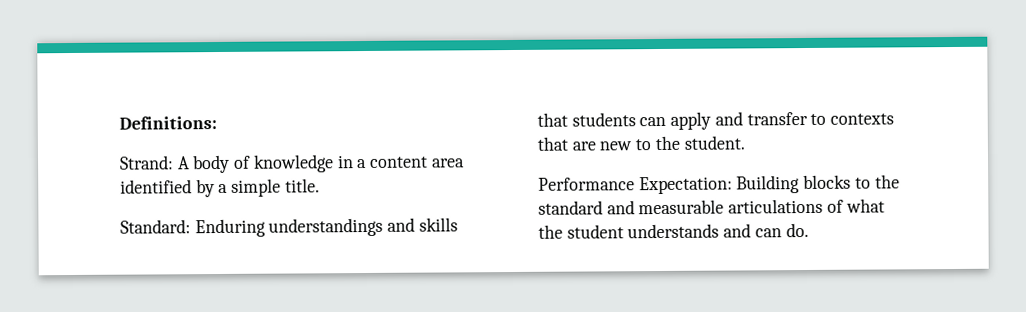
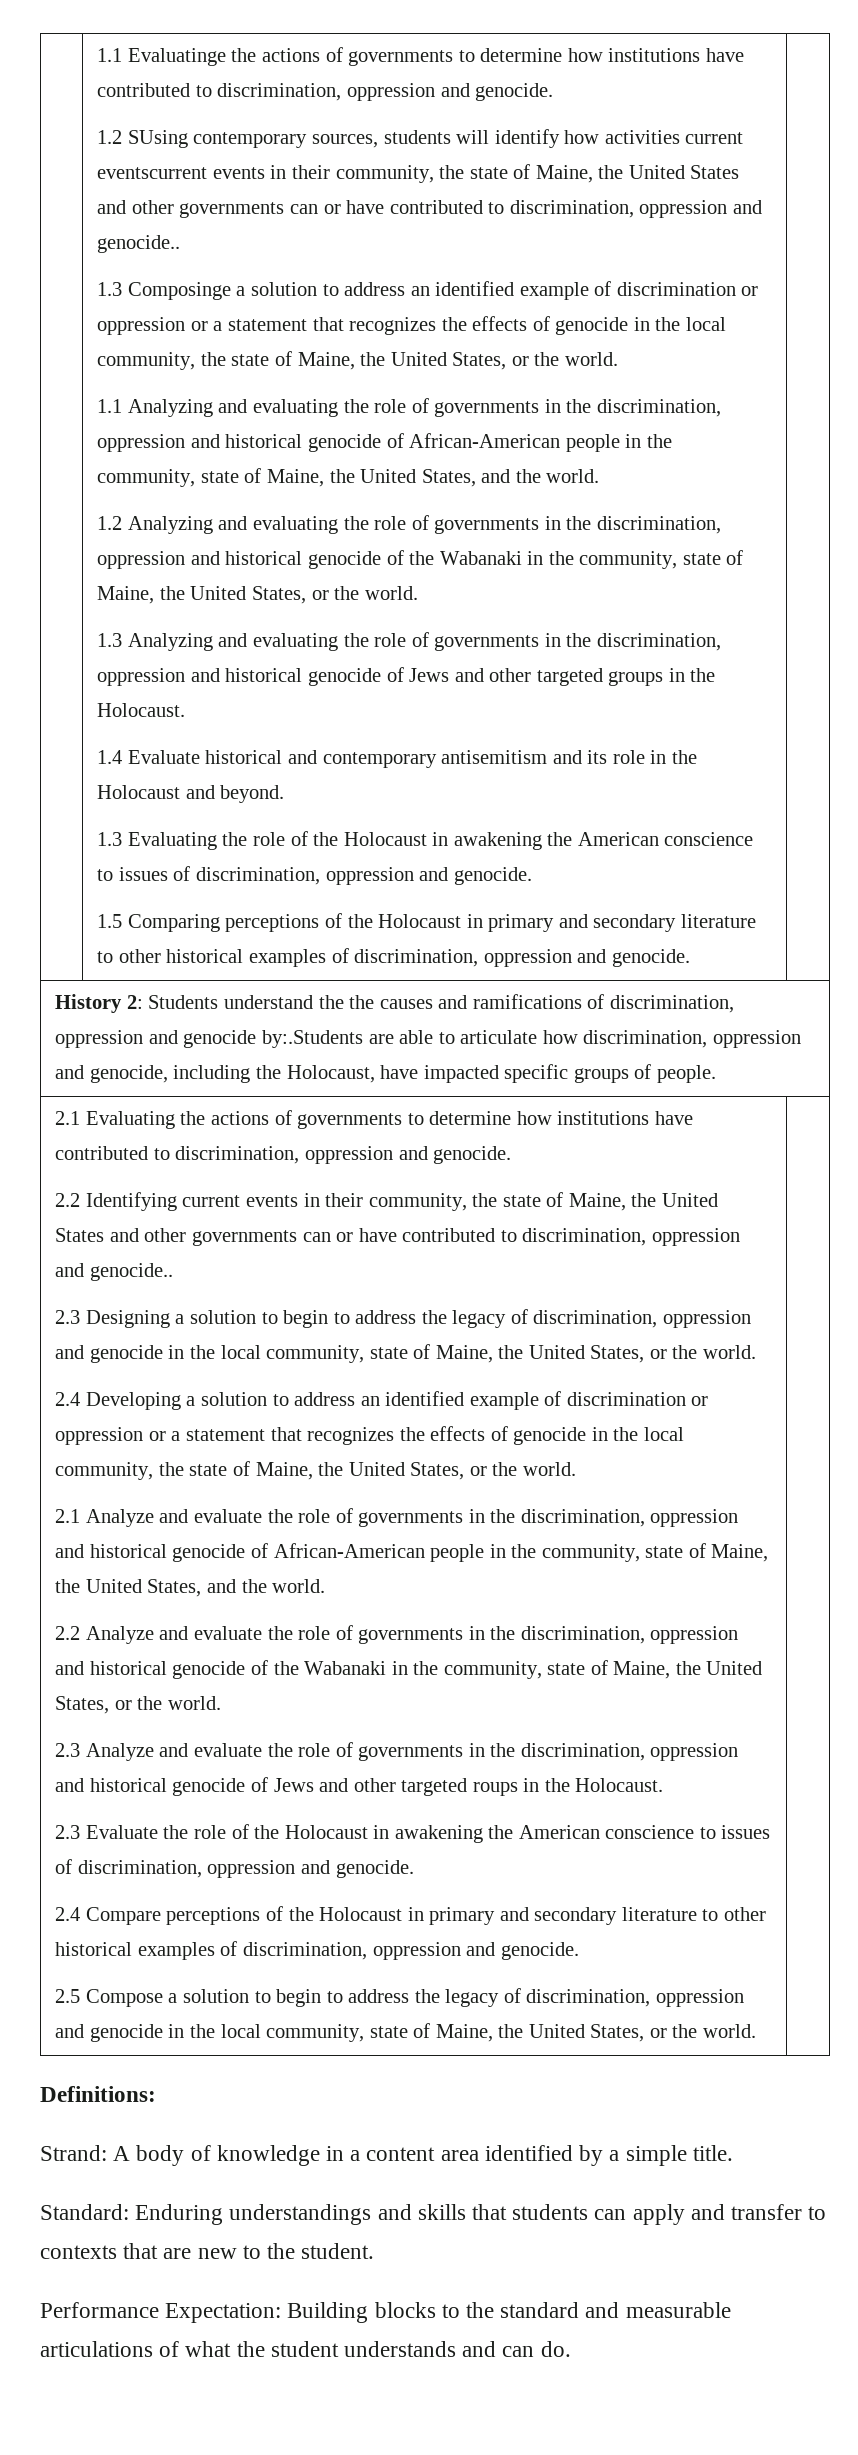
(119, 123) none -> [97,47,744,66] [97,83,554,101] [97,129,744,148] [97,164,740,183] [97,200,762,218] [97,235,181,253] [97,281,759,300] [97,316,726,335] [97,351,618,370] [97,398,721,417] [97,433,672,452] [97,468,600,487] [97,515,721,534] [97,550,744,569] [97,586,418,604] [97,632,721,651] [97,667,716,686] [97,703,186,717] [97,750,697,768] [97,785,285,803] [97,831,754,850] [97,866,532,885] [97,913,756,932] [97,948,690,967] [55,994,734,1013] [55,1030,801,1048] [55,1064,716,1083] [55,1110,693,1129] [55,1146,512,1164] [55,1192,718,1211] [55,1228,740,1246] [55,1263,173,1281] [55,1309,751,1328] [55,1344,756,1363] [55,1391,709,1410] [55,1426,684,1445] [55,1461,576,1480] [55,1508,739,1527] [55,1543,769,1562] [55,1579,326,1597] [55,1625,739,1644] [55,1660,763,1679] [55,1696,222,1714] [55,1742,739,1761] [55,1777,664,1796] [55,1824,771,1843] [55,1859,414,1878] [55,1906,766,1925] [55,1941,579,1960] [55,1988,744,2007] [55,2023,756,2042] | 1.1 Evaluatinge the actions of governments to determine how institutions have contributed to discrimination, oppression and genocide. // 1.2 SUsing contemporary sources, students will identify how activities current eventscurrent events in their community, the state of Maine, the United States and other governments can or have contributed to discrimination, oppression and genocide.. // 1.3 Composinge a solution to address an identified example of discrimination or oppression or a statement that recognizes the effects of genocide in the local community, the state of Maine, the United States, or the world. // 1.1 Analyzing and evaluating the role of governments in the discrimination, oppression and historical genocide of African-American people in the community, state of Maine, the United States, and the world. // 1.2 Analyzing and evaluating the role of governments in the discrimination, oppression and historical genocide of the Wabanaki in the community, state of Maine, the United States, or the world. // 1.3 Analyzing and evaluating the role of governments in the discrimination, oppression and historical genocide of Jews and other targeted groups in the Holocaust. // 1.4 Evaluate historical and contemporary antisemitism and its role in the Holocaust and beyond. // 1.3 Evaluating the role of the Holocaust in awakening the American conscience to issues of discrimination, oppression and genocide. // 1.5 Comparing perceptions of the Holocaust in primary and secondary literature to other historical examples of discrimination, oppression and genocide. | // History 2: Students understand the the causes and ramifications of discrimination, oppression and genocide by:.Students are able to articulate how discrimination, oppression and genocide, including the Holocaust, have impacted specific groups of people. // 2.1 Evaluating the actions of governments to determine how institutions have contributed to discrimination, oppression and genocide. // 2.2 Identifying current events in their community, the state of Maine, the United States and other governments can or have contributed to discrimination, oppression and genocide.. // 2.3 Designing a solution to begin to address the legacy of discrimination, oppression and genocide in the local community, state of Maine, the United States, or the world. // 2.4 Developing a solution to address an identified example of discrimination or oppression or a statement that recognizes the effects of genocide in the local community, the state of Maine, the United States, or the world. // 2.1 Analyze and evaluate the role of governments in the discrimination, oppression and historical genocide of African-American people in the community, state of Maine, the United States, and the world. // 2.2 Analyze and evaluate the role of governments in the discrimination, oppression and historical genocide of the Wabanaki in the community, state of Maine, the United States, or the world. // 2.3 Analyze and evaluate the role of governments in the discrimination, oppression and historical genocide of Jews and other targeted roups in the Holocaust. // 2.3 Evaluate the role of the Holocaust in awakening the American conscience to issues of discrimination, oppression and genocide. // 2.4 Compare perceptions of the Holocaust in primary and secondary literature to other historical examples of discrimination, oppression and genocide. // 2.5 Compose a solution to begin to address the legacy of discrimination, oppression and genocide in the local community, state of Maine, the United States, or the world. | //

